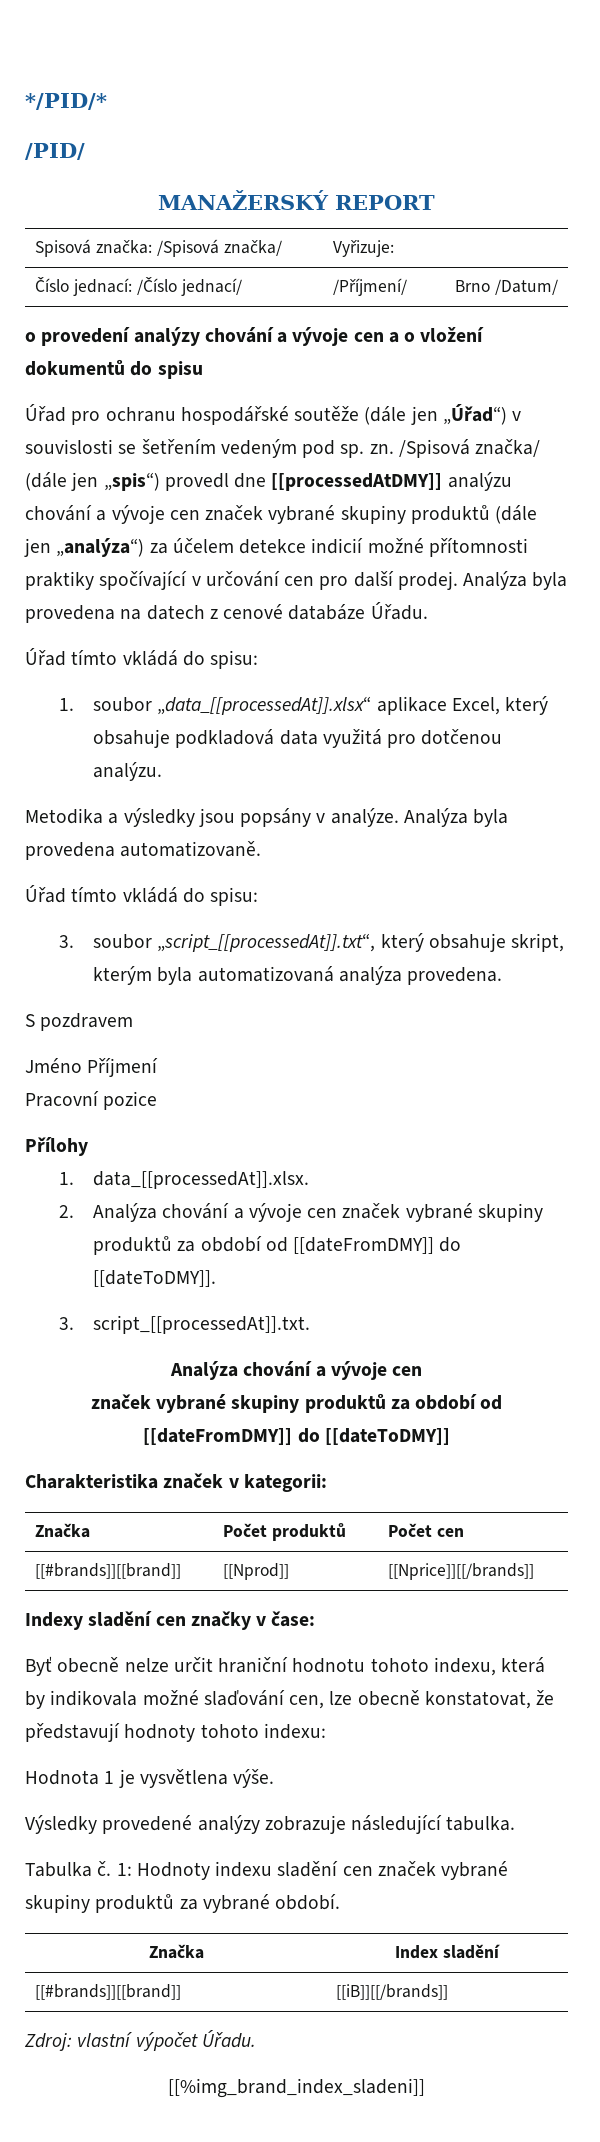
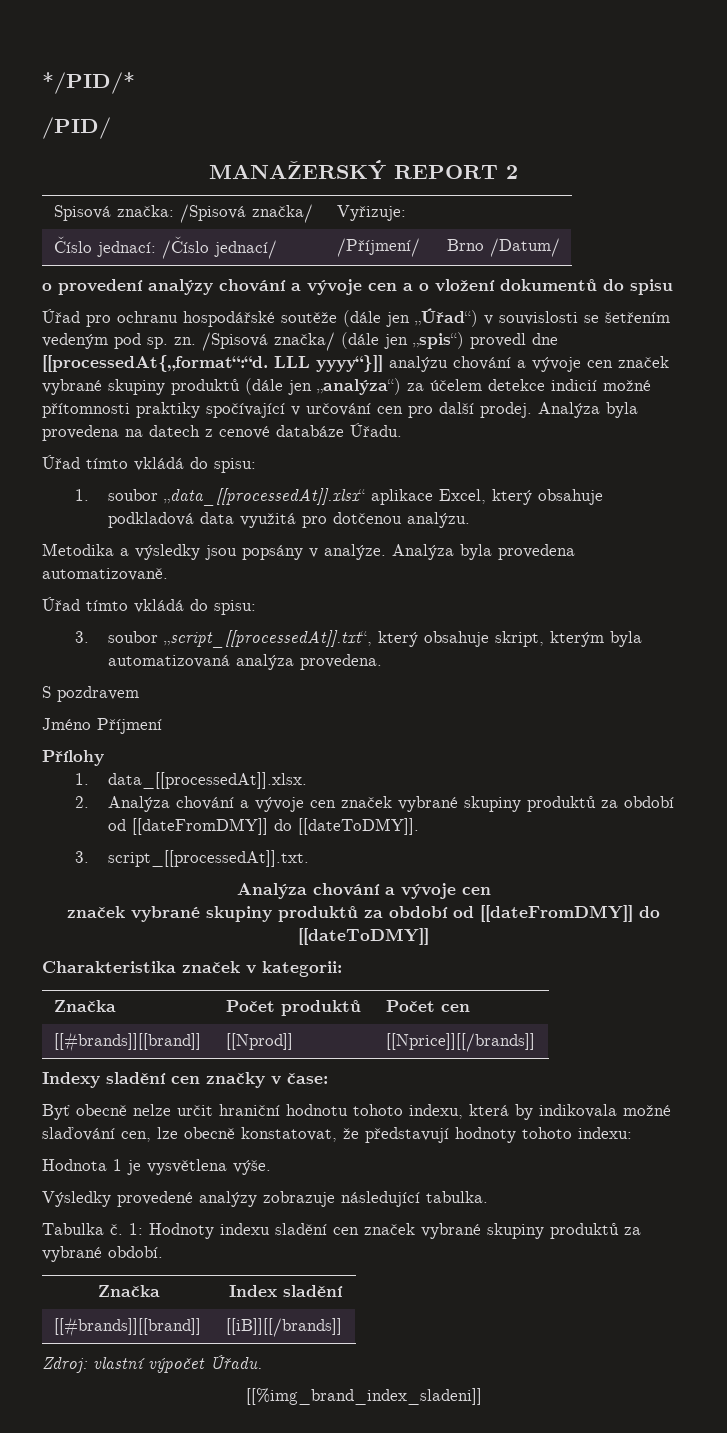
(435, 202) none -> [506,165,518,179] 2
[271,473,443,491] [[processedAtDMY]] -> [42,355,383,372] [[processedAt{„format“:“d. LLL yyyy“}]]
[25,1091,158,1110] // Pracovní pozice -> (162, 726) none

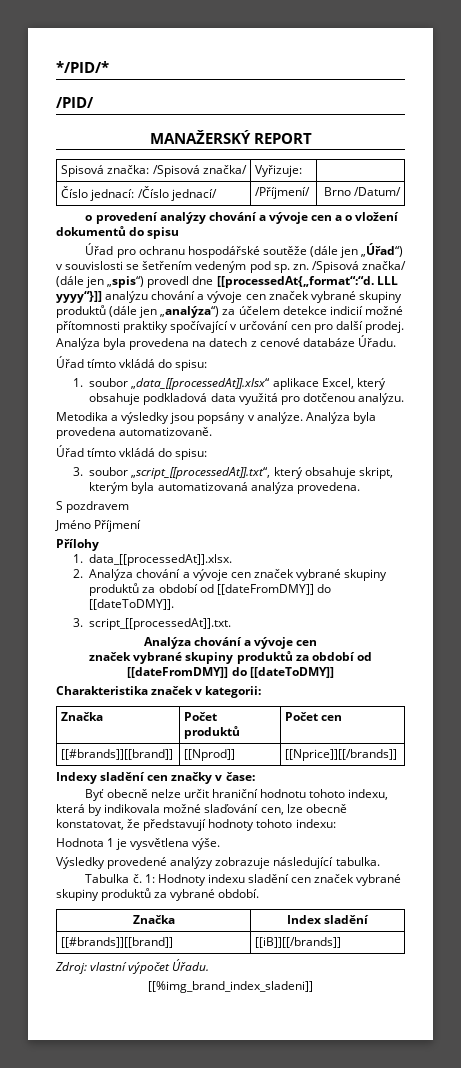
[506,165,518,179] 2 -> (312, 138) none

